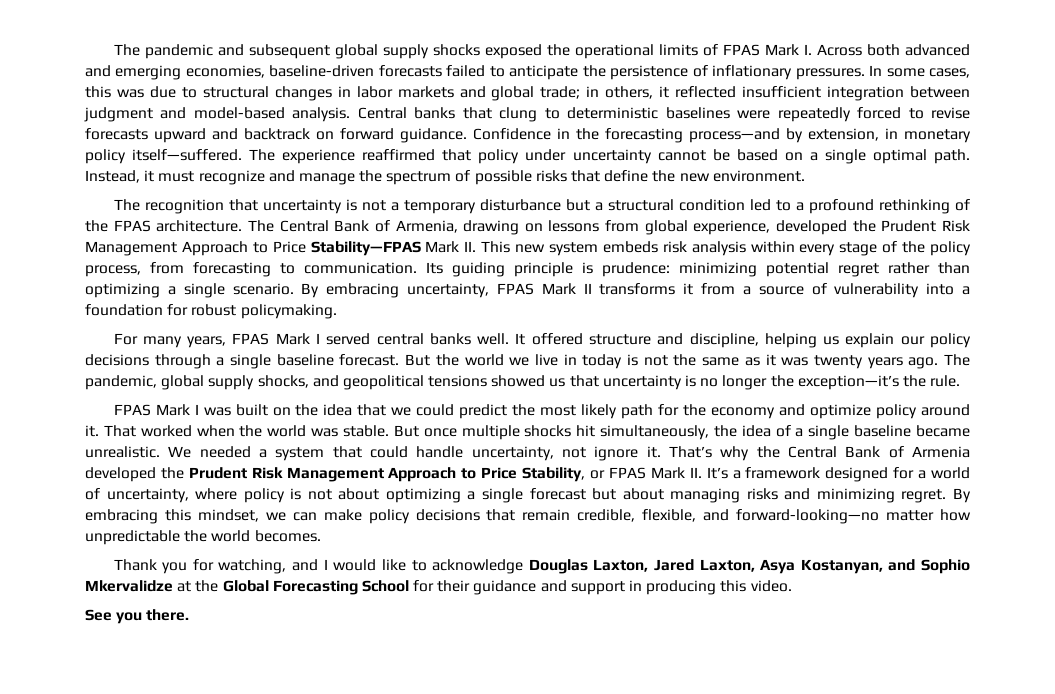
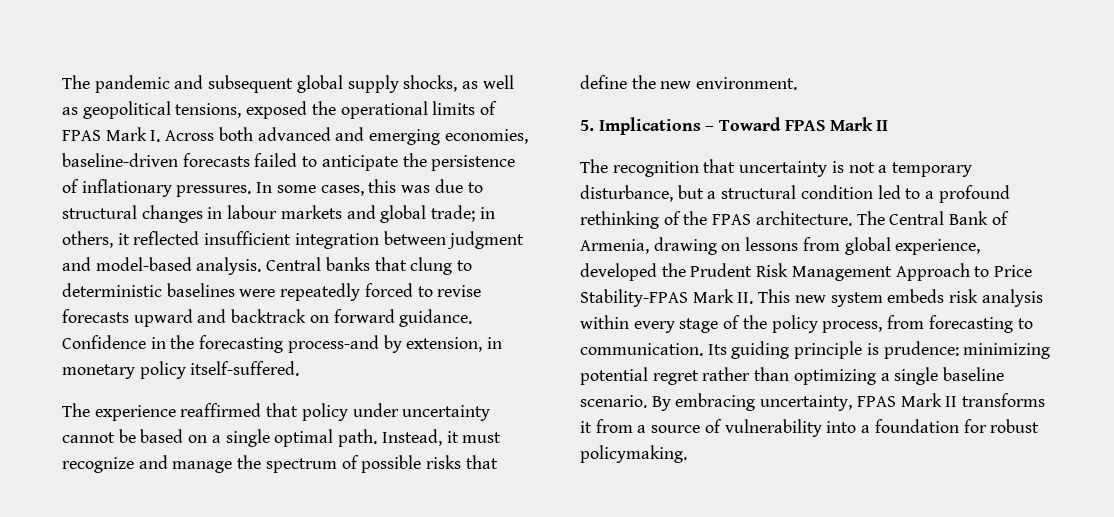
[432,44,480,56] shocks -> [403,75,514,92] [62,101,242,119] shocks, as well as geopolitical tensions,
[356,86,393,98] labor -> [227,205,278,219] labour
[689,128,780,143] process—and -> [287,335,379,353] process-and
[132,149,243,161] itself—suffered. -> [190,361,300,376] itself-suffered. //
(805, 176) none -> [580,117,889,135] // 5. Implications – Toward FPAS Mark II
[479,199,561,211] disturbance -> [580,185,673,202] disturbance,
[310,241,421,256] Stability—FPAS -> [580,289,688,307] Stability-FPAS
(225, 290) none -> [943,367,1005,381] baseline
[113,333,972,348] [85,354,970,369] [85,375,961,390] [113,404,970,419] [85,425,971,440] [85,446,971,461] [85,467,971,482] [85,488,971,503] [85,509,971,524] [85,530,321,545] [113,559,970,574] [85,580,792,595] [85,609,190,624] // For many years, FPAS Mark I served central banks well. It offered structure and discipline, helping us explain our policy decisions through a single baseline forecast. But the world we live in today is not the same as it was twenty years ago. The pandemic, global supply shocks, and geopolitical tensions showed us that uncertainty is no longer the exception—it’s the rule. // FPAS Mark I was built on the idea that we could predict the most likely path for the economy and optimize policy around it. That worked when the world was stable. But once multiple shocks hit simultaneously, the idea of a single baseline became unrealistic. We needed a system that could handle uncertainty, not ignore it. That’s why the Central Bank of Armenia developed the Prudent Risk Management Approach to Price Stability, or FPAS Mark II. It’s a framework designed for a world of uncertainty, where policy is not about optimizing a single forecast but about managing risks and minimizing regret. By embracing this mindset, we can make policy decisions that remain credible, flexible, and forward-looking—no matter how unpredictable the world becomes. // Thank you for watching, and I would like to acknowledge Douglas Laxton, Jared Laxton, Asya Kostanyan, and Sophio Mkervalidze at the Global Forecasting School for their guidance and support in producing this video. // See you there. -> (687, 454) none

